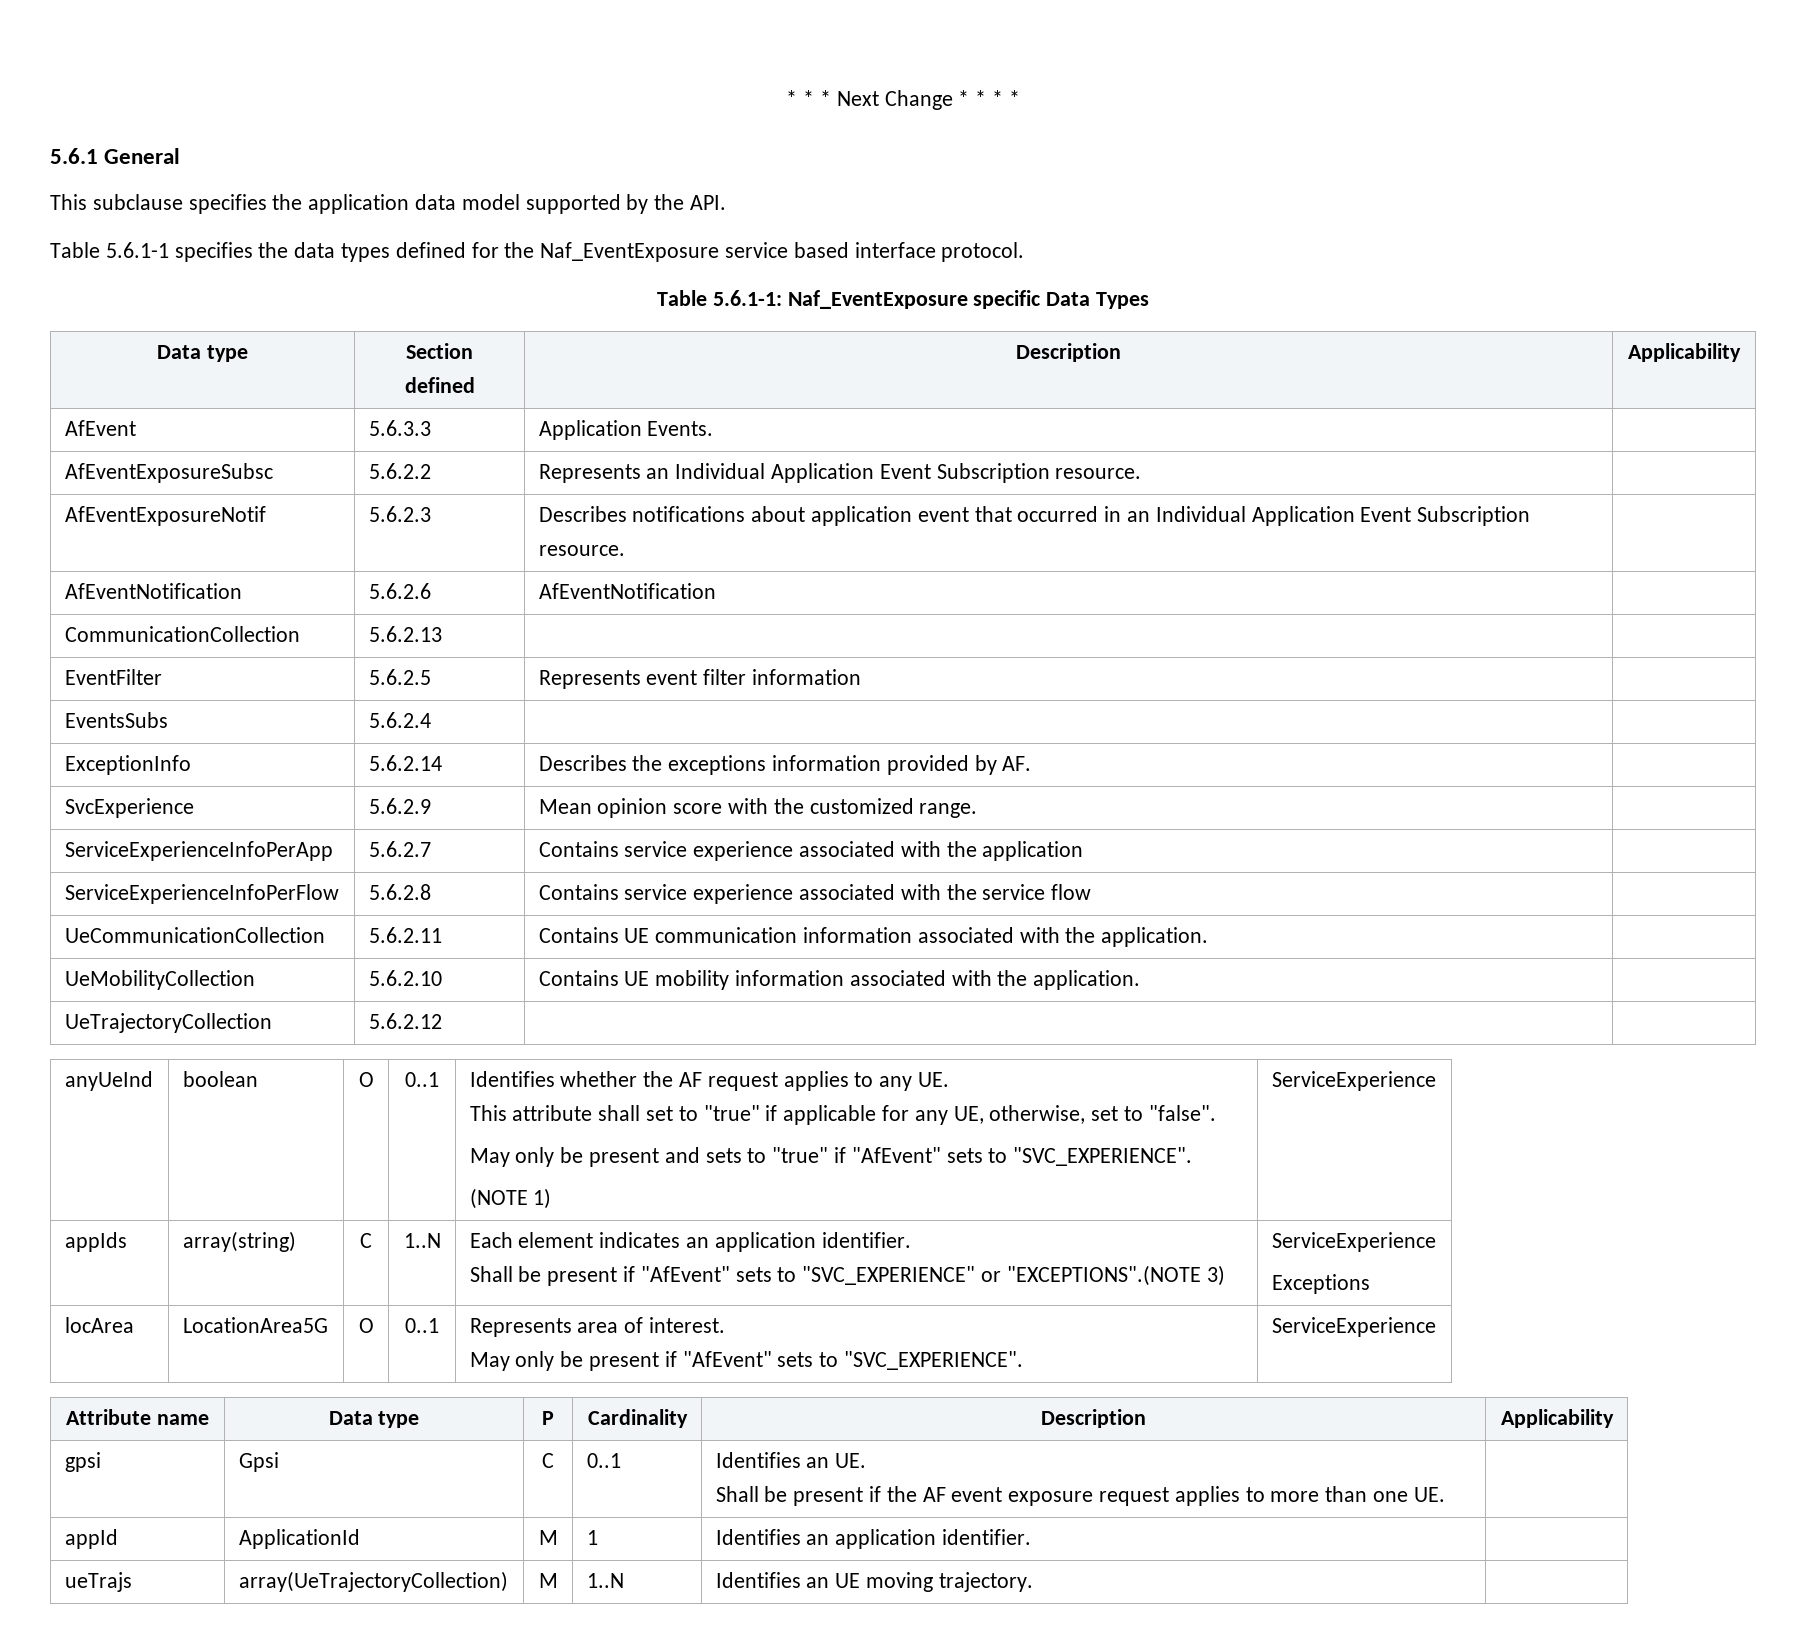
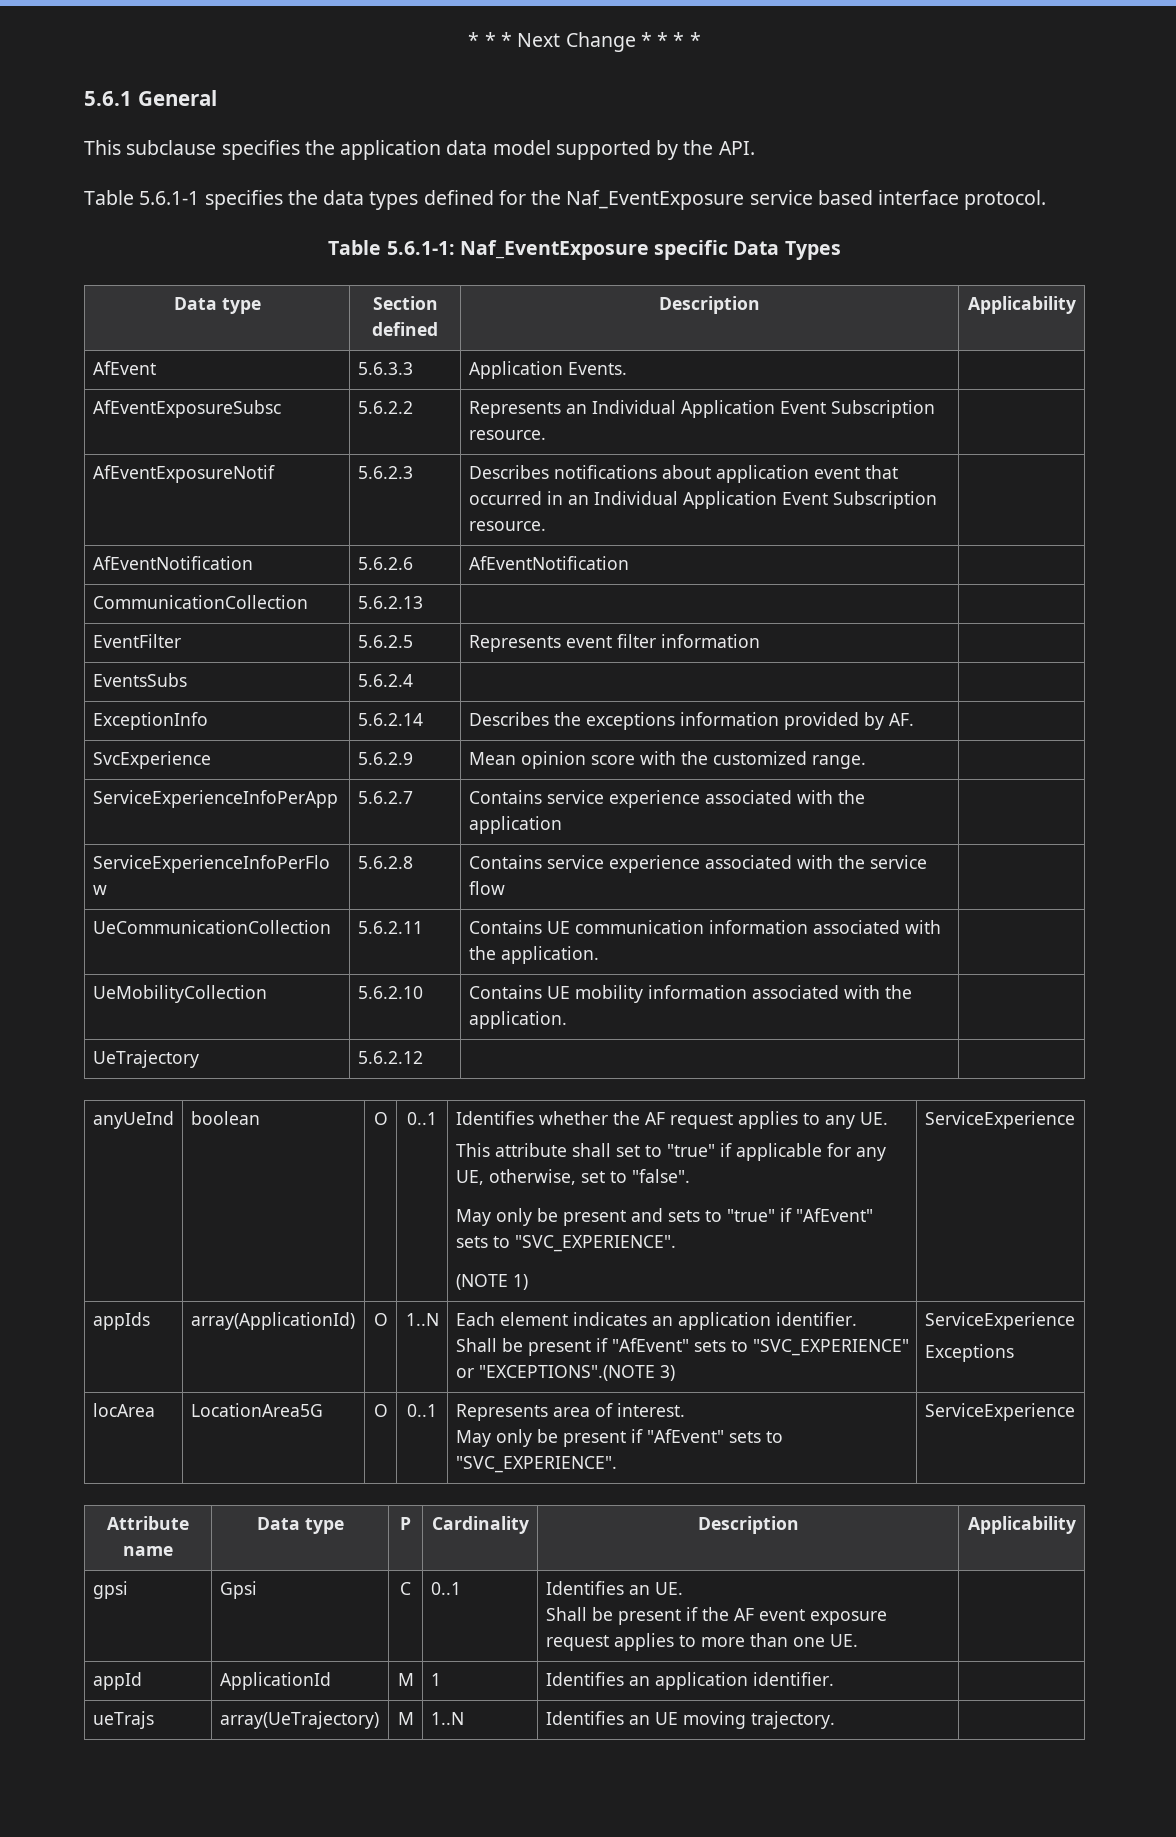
[64,1013,272,1033] UeTrajectoryCollection -> [92,1050,199,1068] UeTrajectory
[182,1231,296,1252] [360,1233,372,1248] array(string) | C -> [190,1312,355,1330] [373,1313,388,1326] array(ApplicationId) | O
[238,1571,508,1592] array(UeTrajectoryCollection) -> [219,1711,379,1729] array(UeTrajectory)

